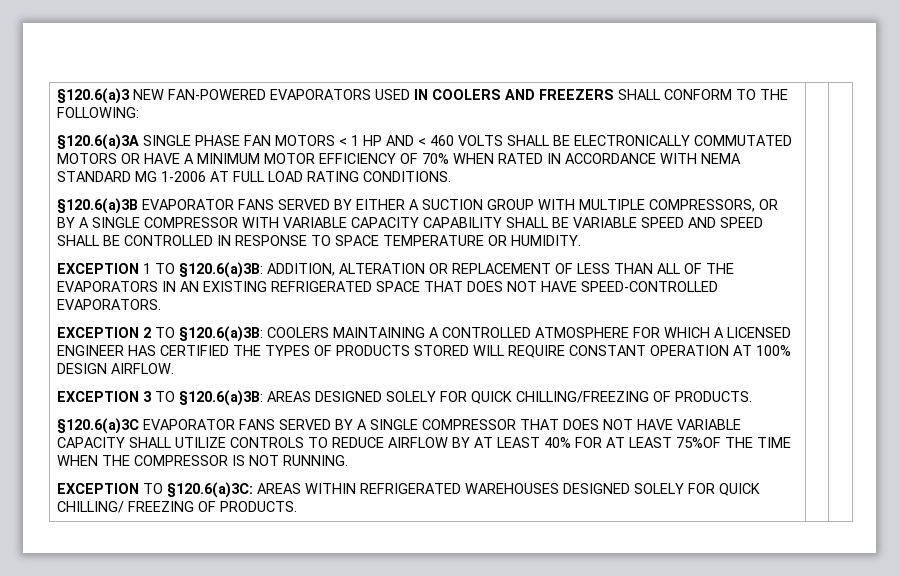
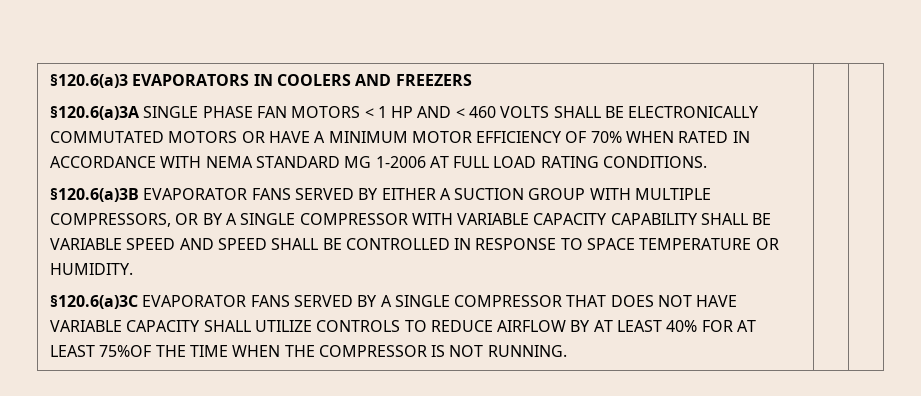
[132,89,410,100] NEW FAN-POWERED EVAPORATORS USED -> [132,74,250,86] EVAPORATORS
[617,89,788,100] [56,107,139,118] SHALL CONFORM TO THE FOLLOWING: -> (472, 80) none
[56,262,734,278] [56,281,718,292] [56,299,161,310] [56,326,791,342] [56,345,791,358] [56,363,174,374] [56,390,752,406] // EXCEPTION 1 TO §120.6(a)3B: ADDITION, ALTERATION OR REPLACEMENT OF LESS THAN ALL OF THE EVAPORATORS IN AN EXISTING REFRIGERATED SPACE THAT DOES NOT HAVE SPEED-CONTROLLED EVAPORATORS. // EXCEPTION 2 TO §120.6(a)3B: COOLERS MAINTAINING A CONTROLLED ATMOSPHERE FOR WHICH A LICENSED ENGINEER HAS CERTIFIED THE TYPES OF PRODUCTS STORED WILL REQUIRE CONSTANT OPERATION AT 100% DESIGN AIRFLOW. // EXCEPTION 3 TO §120.6(a)3B: AREAS DESIGNED SOLELY FOR QUICK CHILLING/FREEZING OF PRODUCTS. -> (133, 269) none
[56,482,760,498] [56,501,297,513] // EXCEPTION TO §120.6(a)3C: AREAS WITHIN REFRIGERATED WAREHOUSES DESIGNED SOLELY FOR QUICK CHILLING/ FREEZING OF PRODUCTS. -> (567, 351) none

